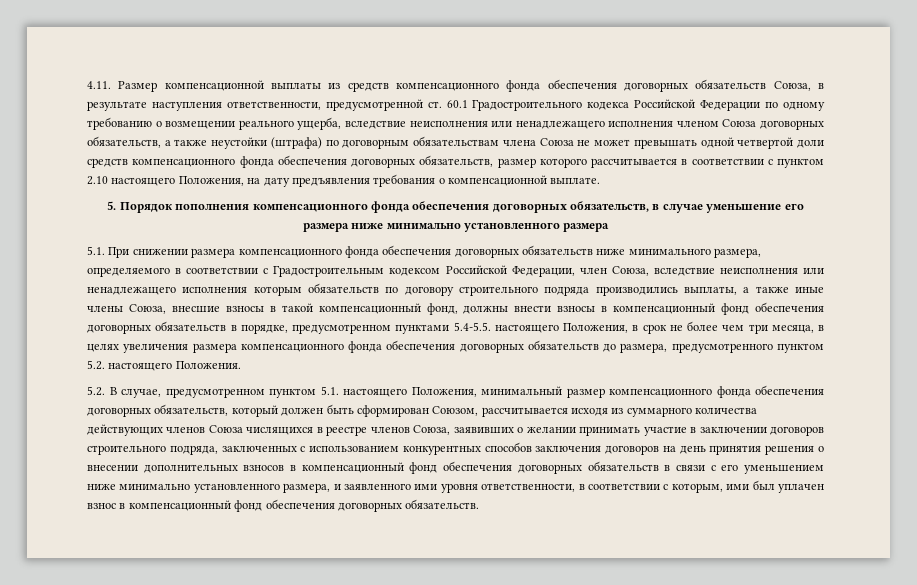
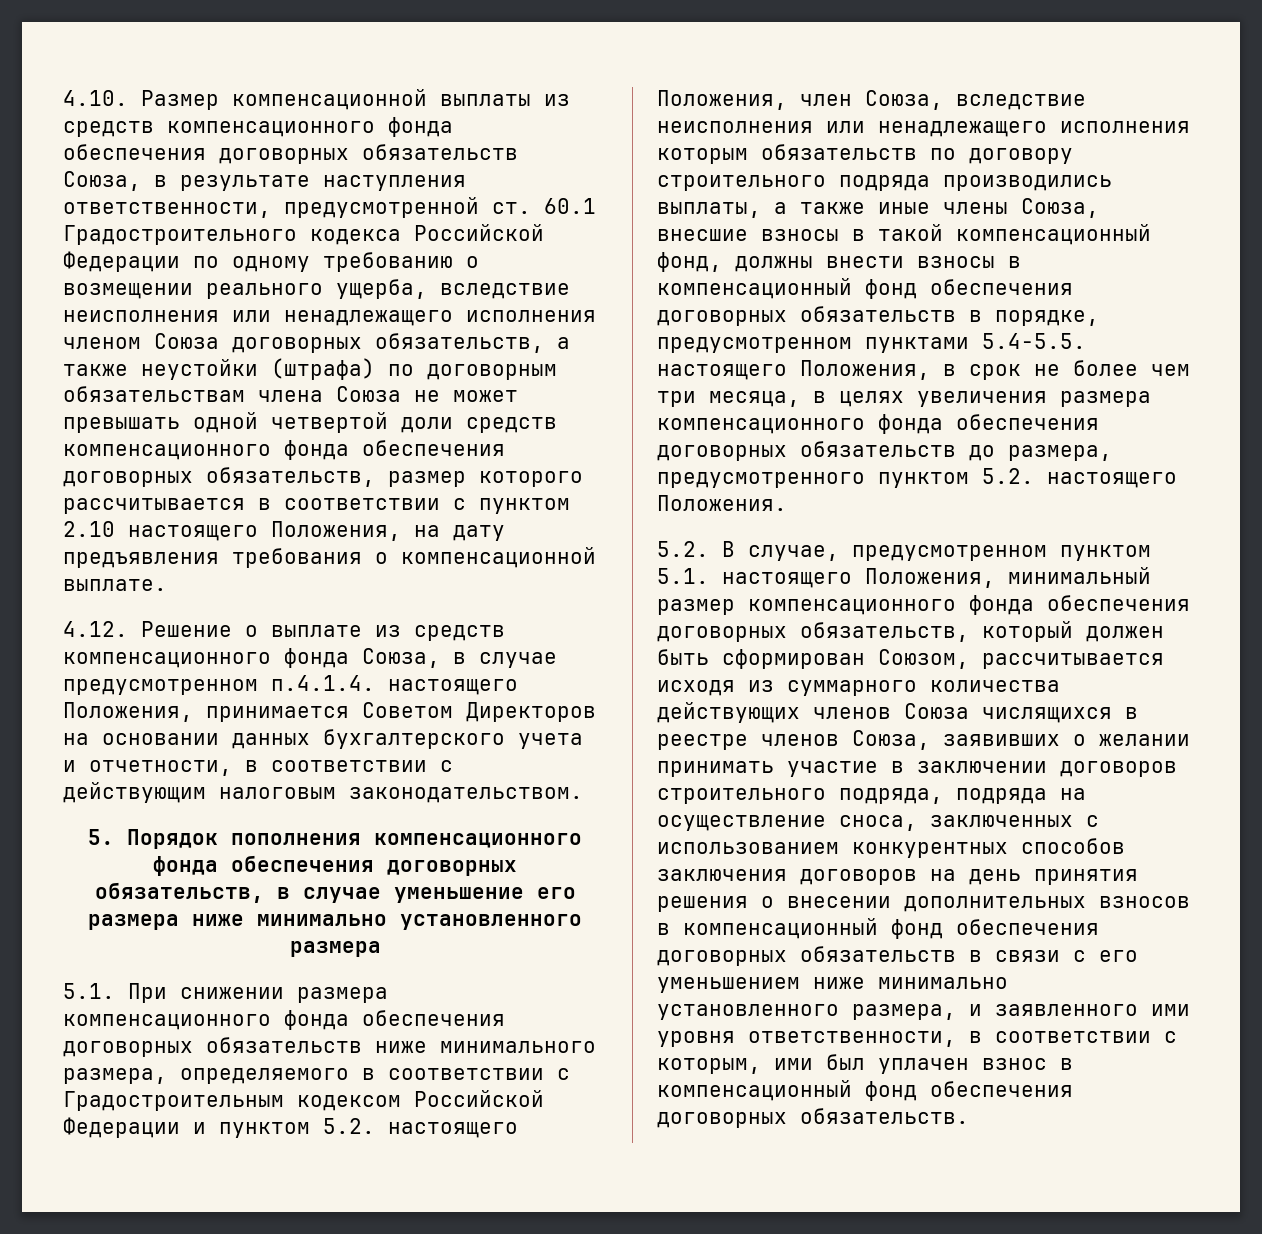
[87,81,111,89] 4.11. -> [63,90,128,106] 4.10.
(601, 180) none -> [63,621,505,641] [63,648,557,668] [63,675,518,695] [63,702,596,722] [63,729,583,749] [63,760,453,776] [63,782,583,803] // 4.12. Решение о выплате из средств компенсационного фонда Союза, в случае предусмотренном п.4.1.4. настоящего Положения, принимается Советом Директоров на основании данных бухгалтерского учета и отчетности, в соответствии с действующим налоговым законодательством.
[511,266,575,277] Федерации, -> [63,1117,518,1138] [657,90,787,110] Федерации и пунктом 5.2. настоящего Положения,
(218, 450) none -> [956,788,1086,804] [657,815,917,831] подряда на осуществление сноса,

